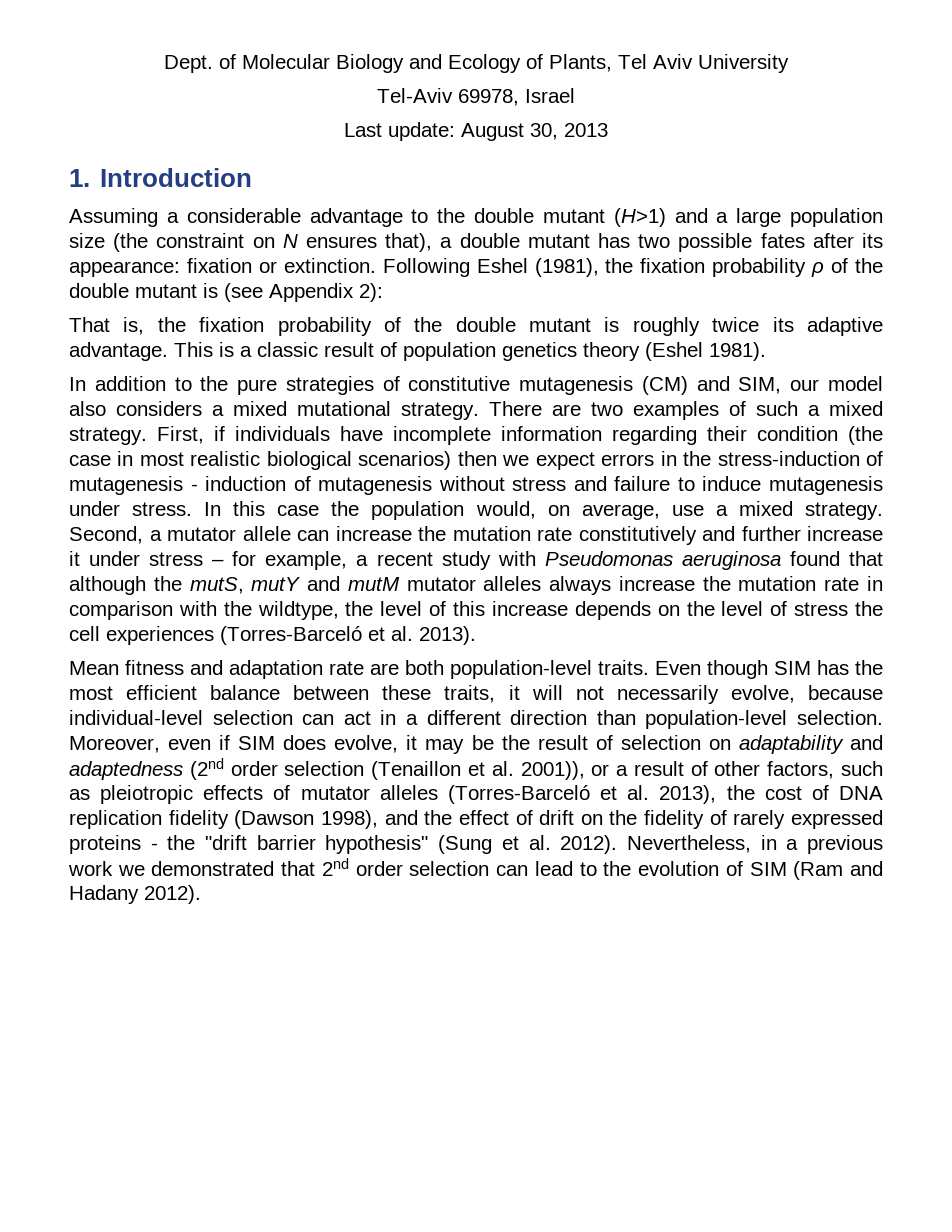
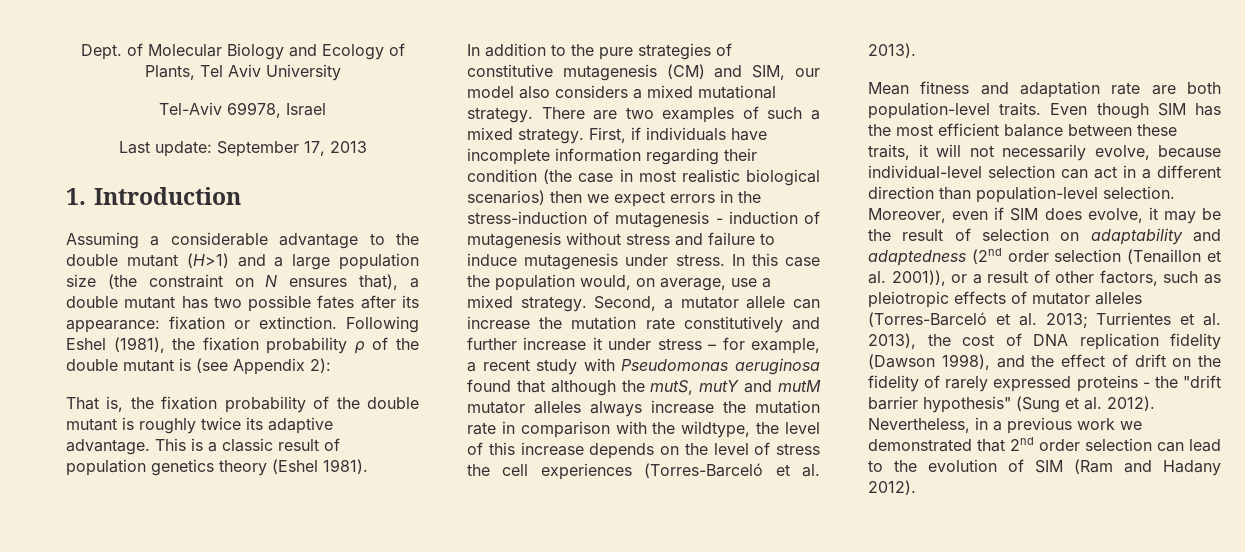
[461,123,558,141] August 30, -> [216,141,325,157] September 17,
(650, 792) none -> [1045,312,1221,328] 2013; Turrientes et al.

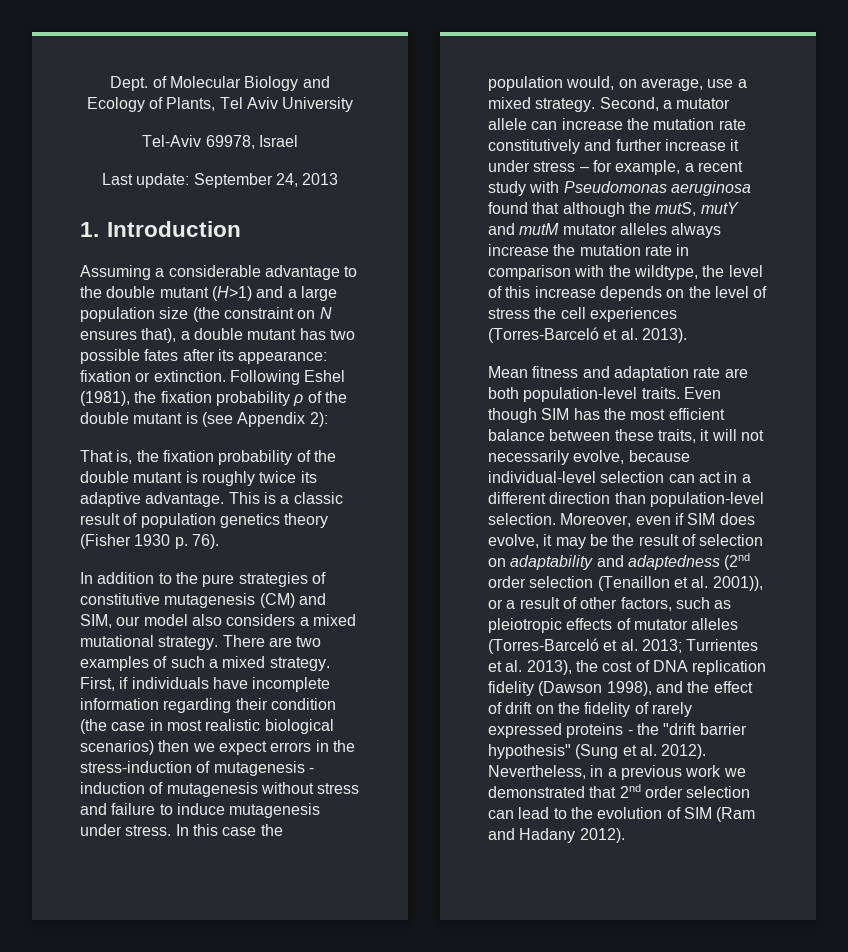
[303,141,325,156] 17, -> [275,173,298,187] 24,
[272,459,368,474] (Eshel 1981). -> [80,534,219,549] (Fisher 1930 p. 76).

